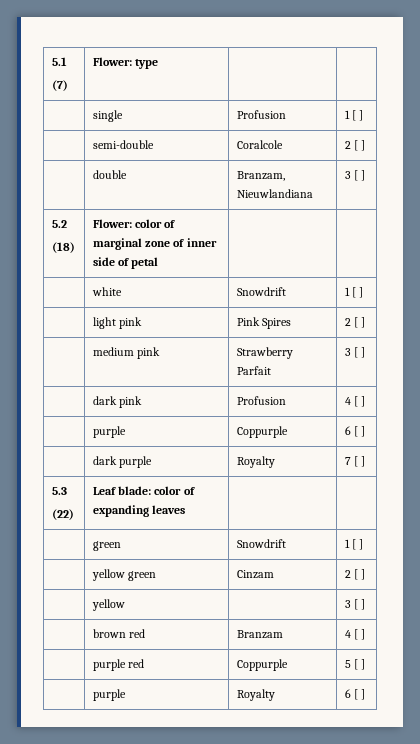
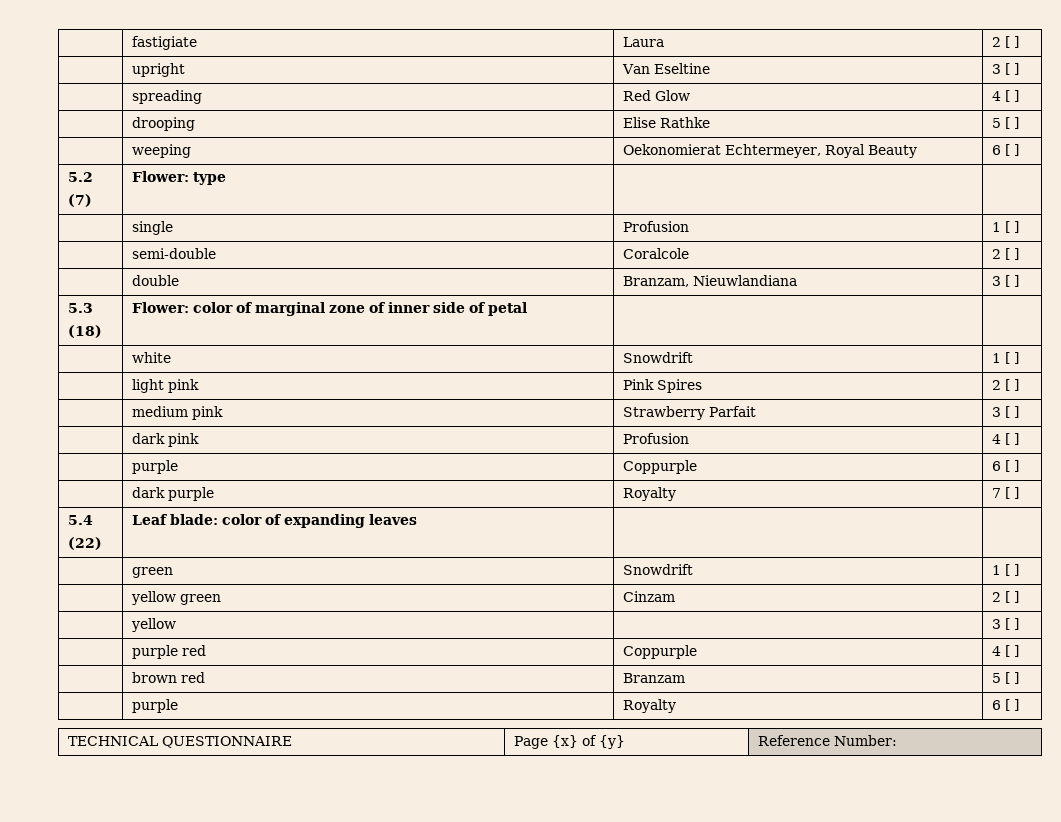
[51,57,67,66] 5.1 -> [132,36,198,50] [623,37,665,47] [992,36,1020,48] [132,63,186,77] [622,63,711,74] [992,63,1020,75] [132,90,203,104] [623,90,691,101] [992,90,1020,102] [132,117,196,131] [623,117,711,128] [992,117,1020,129] [132,144,192,158] [623,144,918,158] [992,144,1020,156] [68,172,94,182] | fastigiate | Laura | 2 [ ] // | upright | Van Eseltine | 3 [ ] // | spreading | Red Glow | 4 [ ] // | drooping | Elise Rathke | 5 [ ] // | weeping | Oekonomierat Echtermeyer, Royal Beauty | 6 [ ] // 5.2
[51,220,67,228] 5.2 -> [68,303,94,313] 5.3
[51,487,67,495] 5.3 -> [68,515,94,525] 5.4
[92,629,146,638] [236,630,283,639] [344,629,366,640] [92,659,145,671] [236,659,288,671] brown red | Branzam | 4 [ ] // | purple red | Coppurple -> [132,645,207,659] [623,645,698,659] [992,645,1020,657] [132,672,206,683] [623,673,686,683] purple red | Coppurple | 4 [ ] // | brown red | Branzam
(366, 694) none -> [68,736,293,748] [514,735,626,749] [758,735,898,746] // TECHNICAL QUESTIONNAIRE | Page {x} of {y} | Reference Number:

